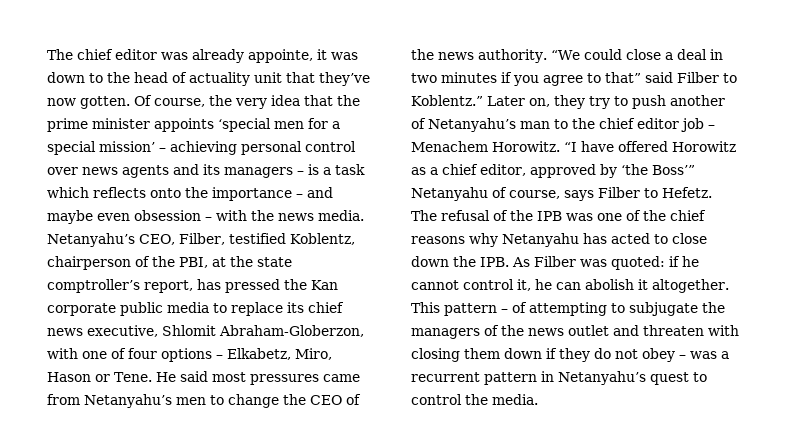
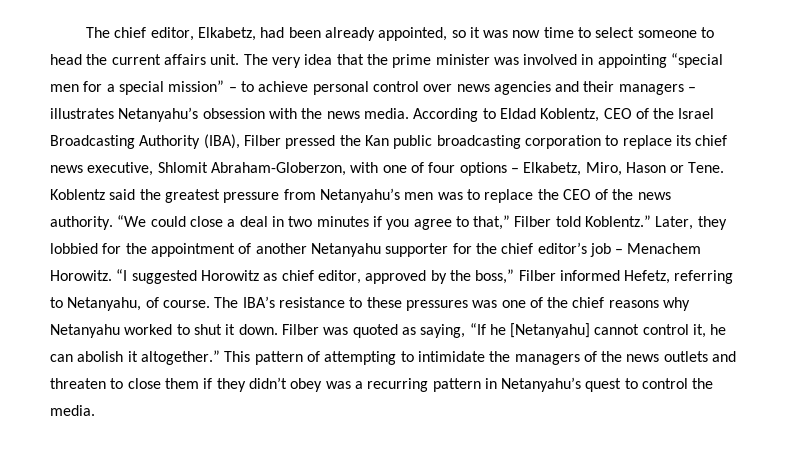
[115,49,358,63] [47,72,370,86] [47,95,232,109] editor was already appointe, it was down to the head of actuality unit that they’ve now gotten. Of course, the -> [150,27,715,41] [50,54,268,65] editor, Elkabetz, had been already appointed, so it was now time to select someone to head the current affairs unit. The
[154,118,340,132] [47,141,356,155] [47,164,365,178] [47,187,333,201] [47,210,364,224] [47,233,355,247] [47,256,292,270] [47,279,338,293] [47,302,209,316] appoints ‘special men for a special mission’ – achieving personal control over news agents and its managers – is a task which reflects onto the importance – and maybe even obsession – with the news media. Netanyahu’s CEO, Filber, testified Koblentz, chairperson of the PBI, at the state comptroller’s report, has pressed the Kan corporate public media -> [493,53,724,68] [50,80,697,95] [50,107,715,122] [50,134,601,149] was involved in appointing “special men for a special mission” – to achieve personal control over news agencies and their managers – illustrates Netanyahu’s obsession with the news media. According to Eldad Koblentz, CEO of the Israel Broadcasting Authority (IBA), Filber pressed the Kan public broadcasting corporation
[155,371,360,385] [47,394,279,408] He said most pressures came from Netanyahu’s men to change -> [50,188,534,203] Koblentz said the greatest pressure from Netanyahu’s men was to replace
[605,72,737,83] [411,95,725,109] [411,118,679,132] that” said Filber to Koblentz.” Later on, they try to push another of Netanyahu’s man to the chief editor -> [473,215,727,230] [50,242,587,257] that,” Filber told Koblentz.” Later, they lobbied for the appointment of another Netanyahu supporter for the chief editor’s
[581,141,668,152] have offered -> [131,270,197,284] suggested
[430,167,438,175] a -> (278, 277) none
[620,164,695,175] [411,187,712,201] [411,210,562,221] ‘the Boss’” Netanyahu of course, says Filber to Hefetz. The refusal of the IPB -> [449,269,734,284] [50,296,468,311] the boss,” Filber informed Hefetz, referring to Netanyahu, of course. The IBA’s resistance to these pressures
[583,233,707,244] [411,256,699,270] has acted to close down the IPB. As Filber was quoted: if he -> [124,323,591,338] worked to shut it down. Filber was quoted as saying, “If he [Netanyahu]
[652,279,729,293] altogether. -> [140,350,220,365] altogether.”
[501,309,508,313] – -> (303, 358) none
[629,302,698,316] subjugate -> [417,351,485,362] intimidate
[568,325,609,336] outlet -> [663,351,708,362] outlets
[708,325,739,336] [411,348,686,362] with closing them down if they do not obey – -> [110,377,323,392] to close them if they didn’t obey
[411,372,480,382] recurrent -> [367,378,429,392] recurring

